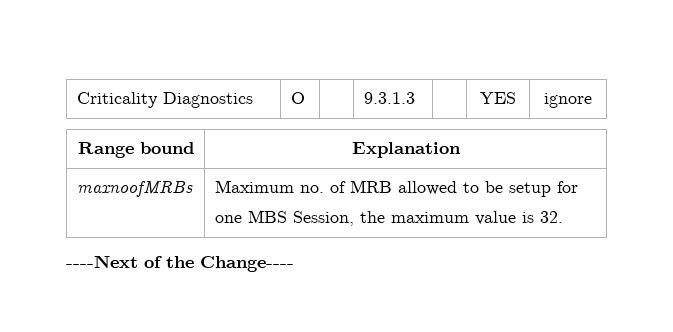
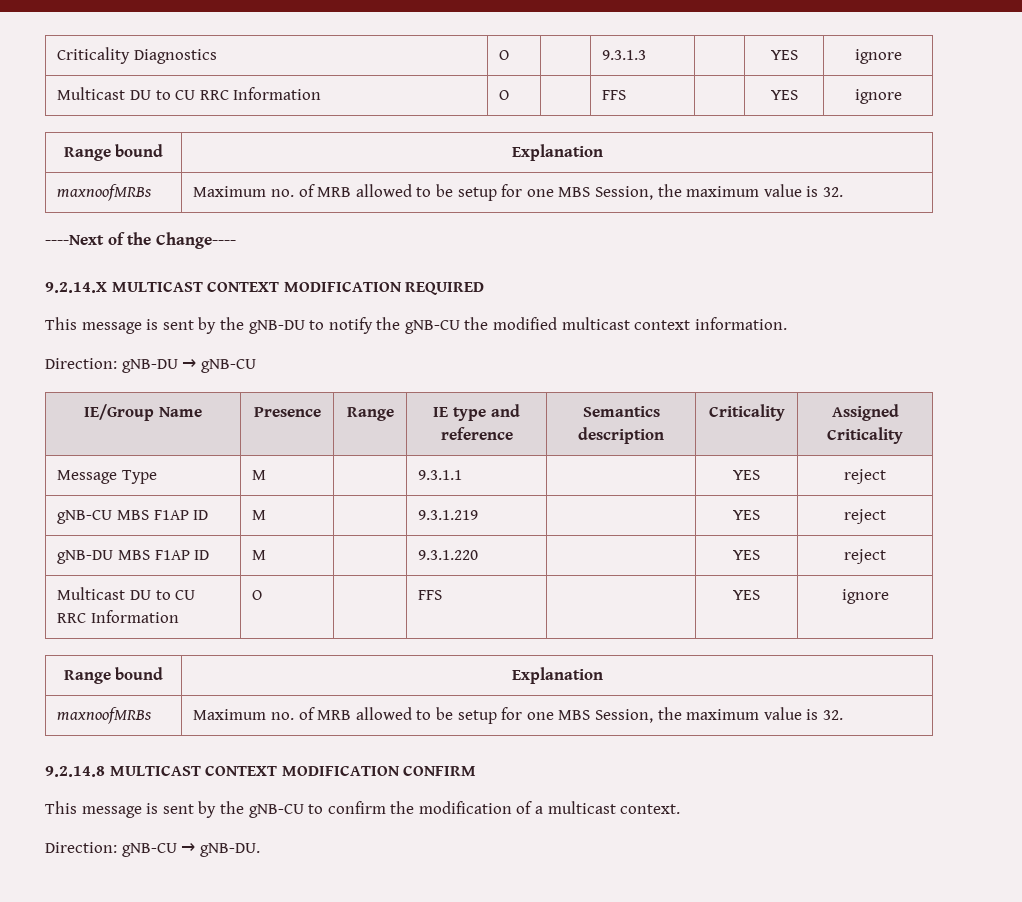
(592, 100) none -> [57,87,322,100] [499,90,510,100] [602,90,627,100] [770,90,798,100] [854,89,902,104] // Multicast DU to CU RRC Information | O | | FFS | | YES | ignore
(294, 264) none -> [45,281,485,295] [45,317,787,334] [45,358,256,373] [84,404,202,421] [253,407,321,417] [346,407,394,421] [433,404,520,421] [440,427,513,440] [582,406,660,417] [578,427,664,444] [708,404,785,421] [831,404,899,421] [827,427,903,444] [57,470,158,484] [252,470,267,480] [418,470,463,480] [733,470,760,480] [844,469,886,484] [57,510,209,524] [252,510,267,520] [418,510,479,520] [733,510,760,520] [844,509,886,524] [57,550,210,564] [252,550,267,560] [418,550,479,560] [733,550,760,560] [844,549,886,564] [57,587,196,600] [57,610,180,623] [252,590,263,600] [418,590,443,600] [733,590,760,600] [841,589,889,604] [63,667,164,684] [511,667,603,684] [57,707,153,724] [193,707,843,724] [45,765,477,777] [45,801,681,818] [45,842,260,857] // 9.2.14.X MULTICAST CONTEXT MODIFICATION REQUIRED // This message is sent by the gNB-DU to notify the gNB-CU the modified multicast context information. // Direction: gNB-DU → gNB-CU // IE/Group Name | Presence | Range | IE type and reference | Semantics description | Criticality | Assigned Criticality // Message Type | M | | 9.3.1.1 | | YES | reject // gNB-CU MBS F1AP ID | M | | 9.3.1.219 | | YES | reject // gNB-DU MBS F1AP ID | M | | 9.3.1.220 | | YES | reject // Multicast DU to CU RRC Information | O | | FFS | | YES | ignore // Range bound | Explanation // maxnoofMRBs | Maximum no. of MRB allowed to be setup for one MBS Session, the maximum value is 32. // 9.2.14.8 MULTICAST CONTEXT MODIFICATION CONFIRM // This message is sent by the gNB-CU to confirm the modification of a multicast context. // Direction: gNB-CU → gNB-DU.

